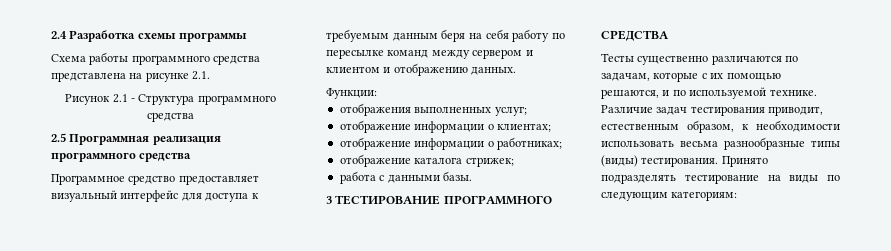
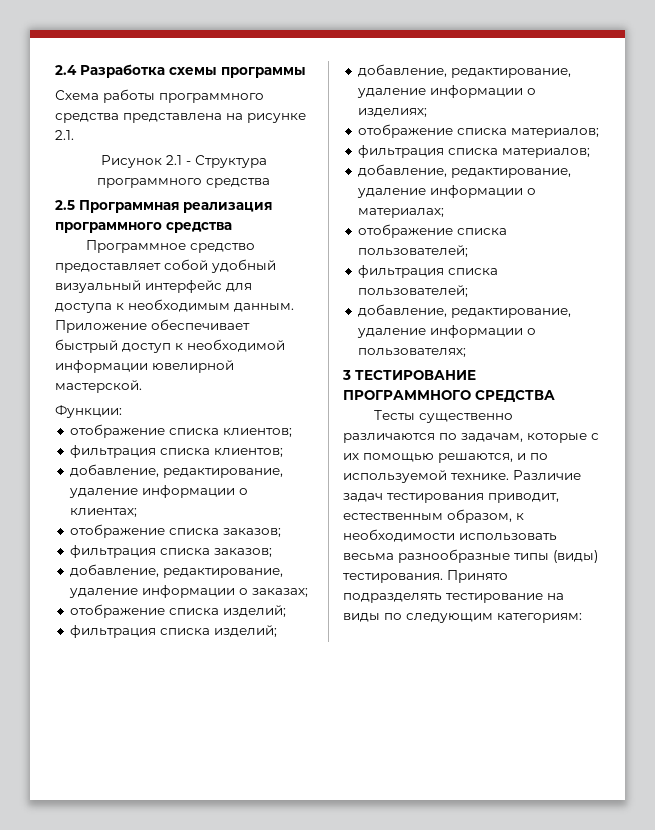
(259, 180) none -> [164,259,276,273] собой удобный
[326,29,565,42] [326,49,533,59] [326,63,517,76] [326,88,377,99] [339,103,527,116] [339,120,551,133] [339,137,562,150] [339,154,514,167] [339,171,472,184] требуемым данным беря на себя работу по пересылке команд между сервером и клиентом и отображению данных. // Функции: // отображения выполненных услуг; // отображение информации о клиентах; // отображение информации о работниках; // отображение каталога стрижек; // работа с данными базы. -> [128,299,294,312] [55,319,250,333] [55,339,285,353] [55,360,234,373] [55,380,142,393] [55,405,122,418] [69,424,292,438] [69,445,283,458] [69,464,283,478] [68,485,248,498] [69,508,137,517] [69,524,281,538] [69,545,272,558] [69,564,283,578] [68,585,308,598] [69,604,286,618] [69,625,277,638] [357,64,571,78] [356,85,536,98] [357,108,427,117] [357,124,599,138] [357,145,590,158] [357,164,571,178] [356,185,536,198] [357,208,444,218] [357,224,507,238] [357,245,468,257] [357,265,498,278] [357,285,468,297] [357,304,571,318] [356,325,536,338] [357,348,466,357] необходимым данным. Приложение обеспечивает быстрый доступ к необходимой информации ювелирной мастерской. // Функции: // отображение списка клиентов; // фильтрация списка клиентов; // добавление, редактирование, удаление информации о клиентах; // отображение списка заказов; // фильтрация списка заказов; // добавление, редактирование, удаление информации о заказах; // отображение списка изделий; // фильтрация списка изделий; // добавление, редактирование, удаление информации о изделиях; // отображение списка материалов; // фильтрация списка материалов; // добавление, редактирование, удаление информации о материалах; // отображение списка пользователей; // фильтрация списка пользователей; // добавление, редактирование, удаление информации о пользователях;

